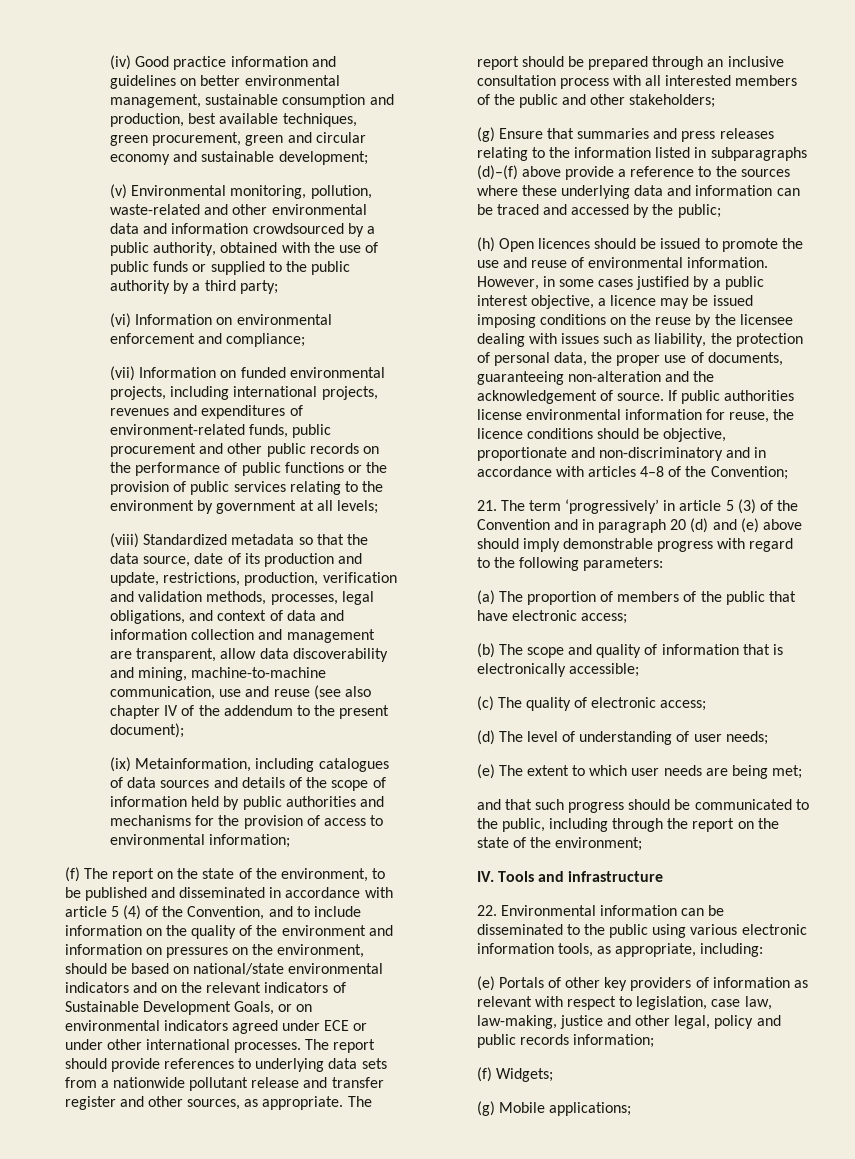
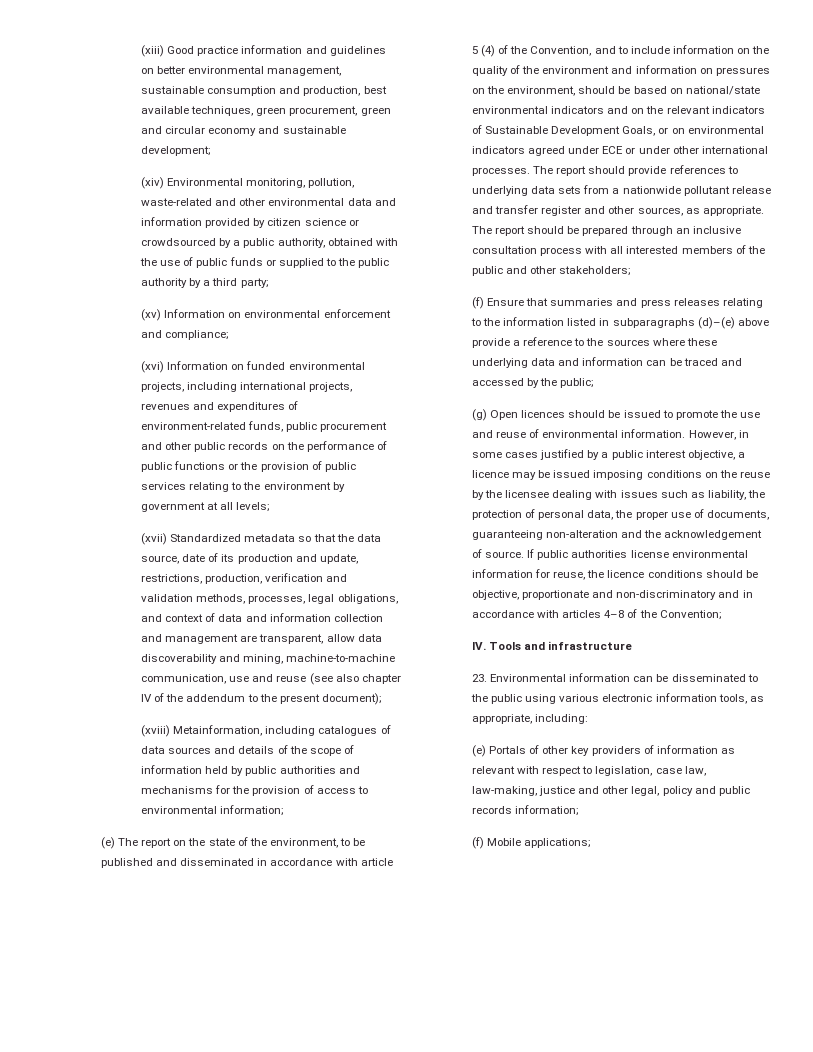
[110,55,132,70] (iv) -> [141,45,165,57] (xiii)
[110,184,128,199] (v) -> [141,177,165,189] (xiv)
(249, 228) none -> [205,218,359,228] provided by citizen science or
[110,313,132,328] (vi) -> [141,309,162,321] (xv)
[110,366,136,381] (vii) -> [141,361,165,373] (xvi)
[110,533,140,548] (viii) -> [141,533,168,545] (xvii)
[110,757,132,772] (ix) -> [141,725,171,737] (xviii)
[64,867,80,882] (f) -> [101,837,116,849] (e)
[476,127,495,142] (g) -> [472,297,485,309] (f)
[476,165,518,180] (d)–(f) -> [697,317,735,329] (d)–(e)
[476,237,495,252] (h) -> [472,409,488,421] (g)
[476,499,799,514] [476,518,802,533] [476,538,794,552] [476,557,664,571] [476,590,796,605] [476,610,627,624] [476,643,783,658] [476,663,639,677] [476,696,707,711] [476,730,768,745] [476,764,803,779] [476,799,809,813] [476,818,779,832] [476,837,643,851] // 21. The term ‘progressively’ in article 5 (3) of the Convention and in paragraph 20 (d) and (e) above should imply demonstrable progress with regard to the following parameters: // (a) The proportion of members of the public that have electronic access; // (b) The scope and quality of information that is electronically accessible; // (c) The quality of electronic access; // (d) The level of understanding of user needs; // (e) The extent to which user needs are being met; // and that such progress should be communicated to the public, including through the report on the state of the environment; -> (722, 615) none
[476,905,497,916] 22. -> [472,674,488,682] 23.
[495,1068,553,1082] [476,1101,495,1116] Widgets; // (g) -> (485, 843) none

